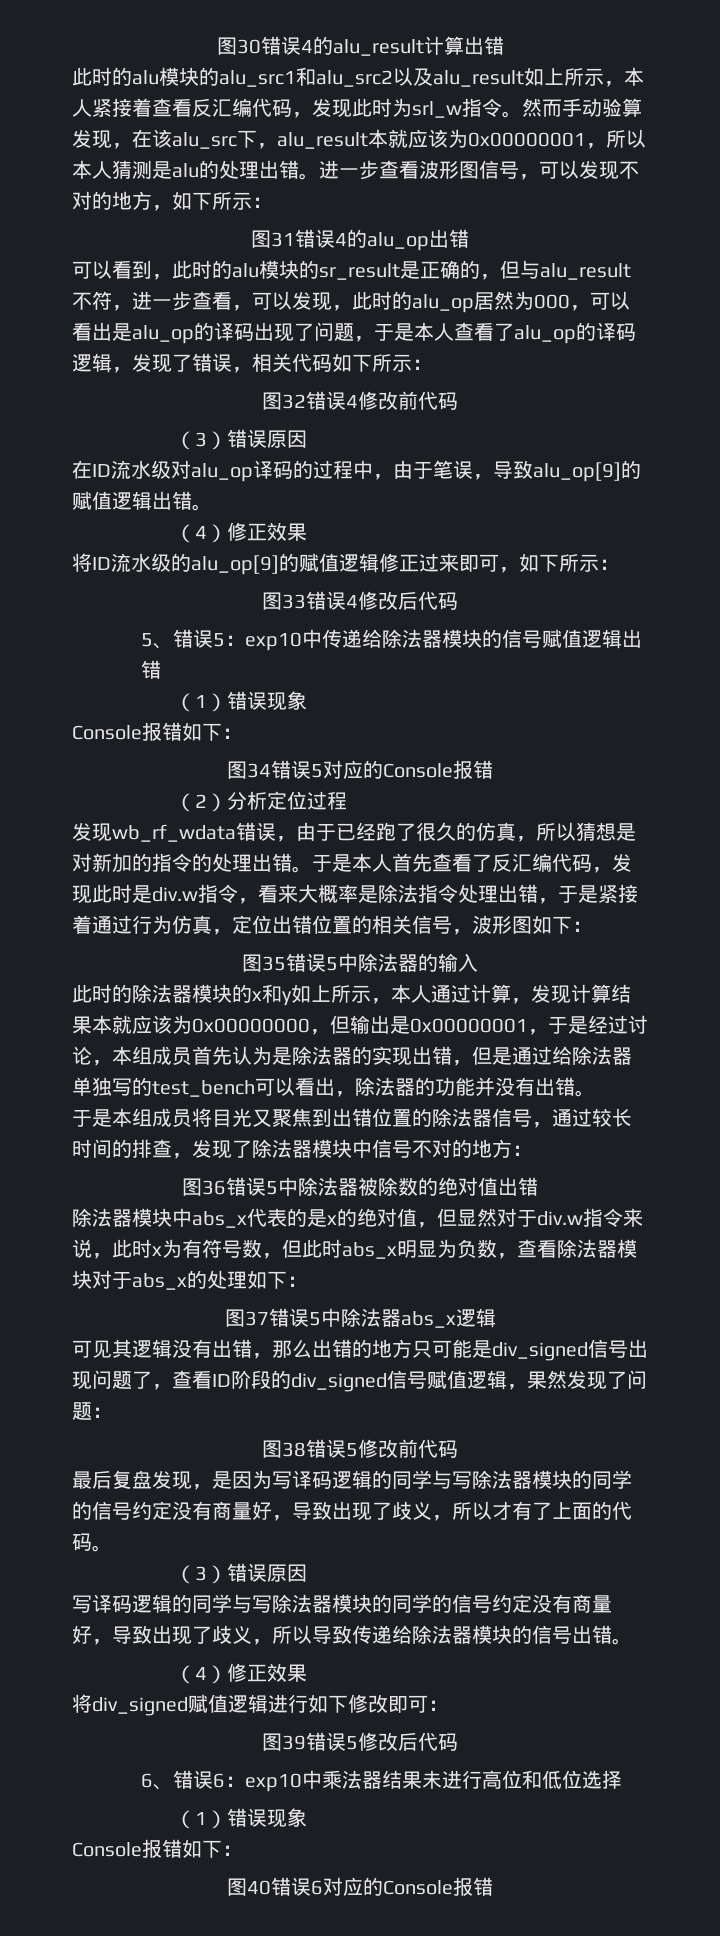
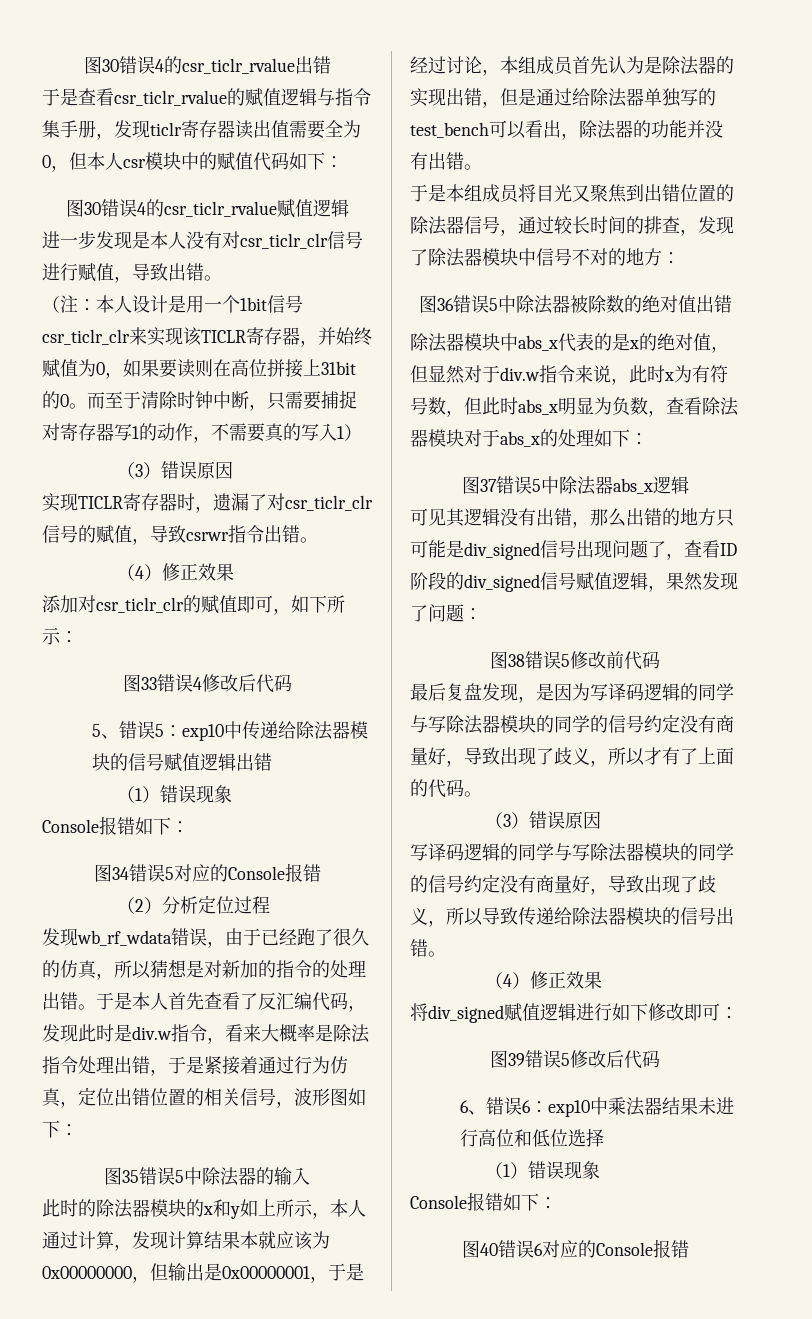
[216,36,504,56] [72,67,644,87] [72,98,642,118] [72,129,646,149] [72,160,639,180] [72,191,272,211] [251,229,469,251] [72,260,631,280] [72,291,630,313] [72,322,636,344] [72,353,432,373] [262,391,458,410] [175,429,308,450] [72,460,641,482] [72,491,212,511] [175,522,308,543] [72,553,459,575] 图30错误4的alu_result计算出错 // 此时的alu模块的alu_src1和alu_src2以及alu_result如上所示，本人紧接着查看反汇编代码，发现此时为srl_w指令。然而手动验算发现，在该alu_src下，alu_result本就应该为0x00000001，所以本人猜测是alu的处理出错。进一步查看波形图信号，可以发现不对的地方，如下所示： // 图31错误4的alu_op出错 // 可以看到，此时的alu模块的sr_result是正确的，但与alu_result不符，进一步查看，可以发现，此时的alu_op居然为000，可以看出是alu_op的译码出现了问题，于是本人查看了alu_op的译码逻辑，发现了错误，相关代码如下所示： // 图32错误4修改前代码 // （3）错误原因 // 在ID流水级对alu_op译码的过程中，由于笔误，导致alu_op[9]的赋值逻辑出错。 // （4）修正效果 // 将ID流水级的alu_op[9]的赋值逻辑修正过来 -> [83,56,331,74] [42,88,371,107] [42,120,361,140] [42,152,343,172] [65,199,349,218] [42,231,363,249] [42,263,222,283] [42,295,303,313] [42,327,372,347] [42,359,356,379] [42,390,357,411] [42,423,362,443] [116,461,233,479] [42,493,373,513] [42,525,318,545] [116,563,234,581] [42,595,237,614] 图30错误4的csr_ticlr_rvalue出错 // 于是查看csr_ticlr_rvalue的赋值逻辑与指令集手册，发现ticlr寄存器读出值需要全为0，但本人csr模块中的赋值代码如下： // 图30错误4的csr_ticlr_rvalue赋值逻辑 // 进一步发现是本人没有对csr_ticlr_clr信号进行赋值，导致出错。 // （注：本人设计是用一个1bit信号csr_ticlr_clr来实现该TICLR寄存器，并始终赋值为0，如果要读则在高位拼接上31bit的0。而至于清除时钟中断，只需要捕捉对寄存器写1的动作，不需要真的写入1） // （3）错误原因 // 实现TICLR寄存器时，遗漏了对csr_ticlr_clr信号的赋值，导致csrwr指令出错。 // （4）修正效果 // 添加对csr_ticlr_clr的赋值

